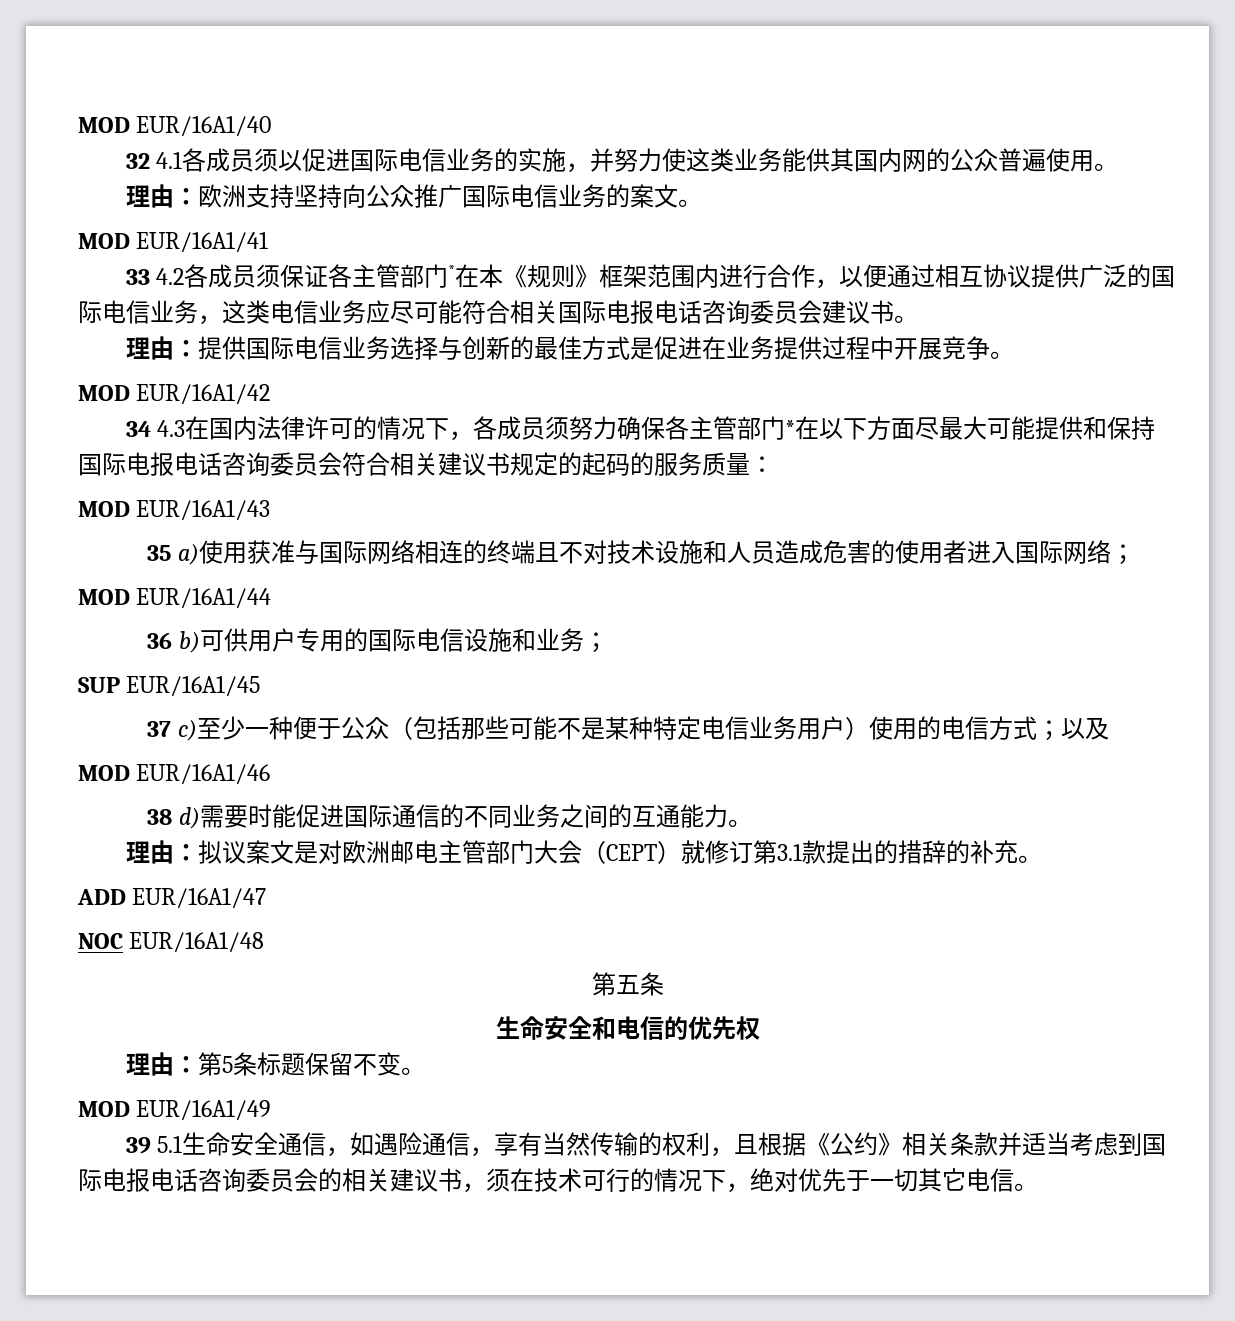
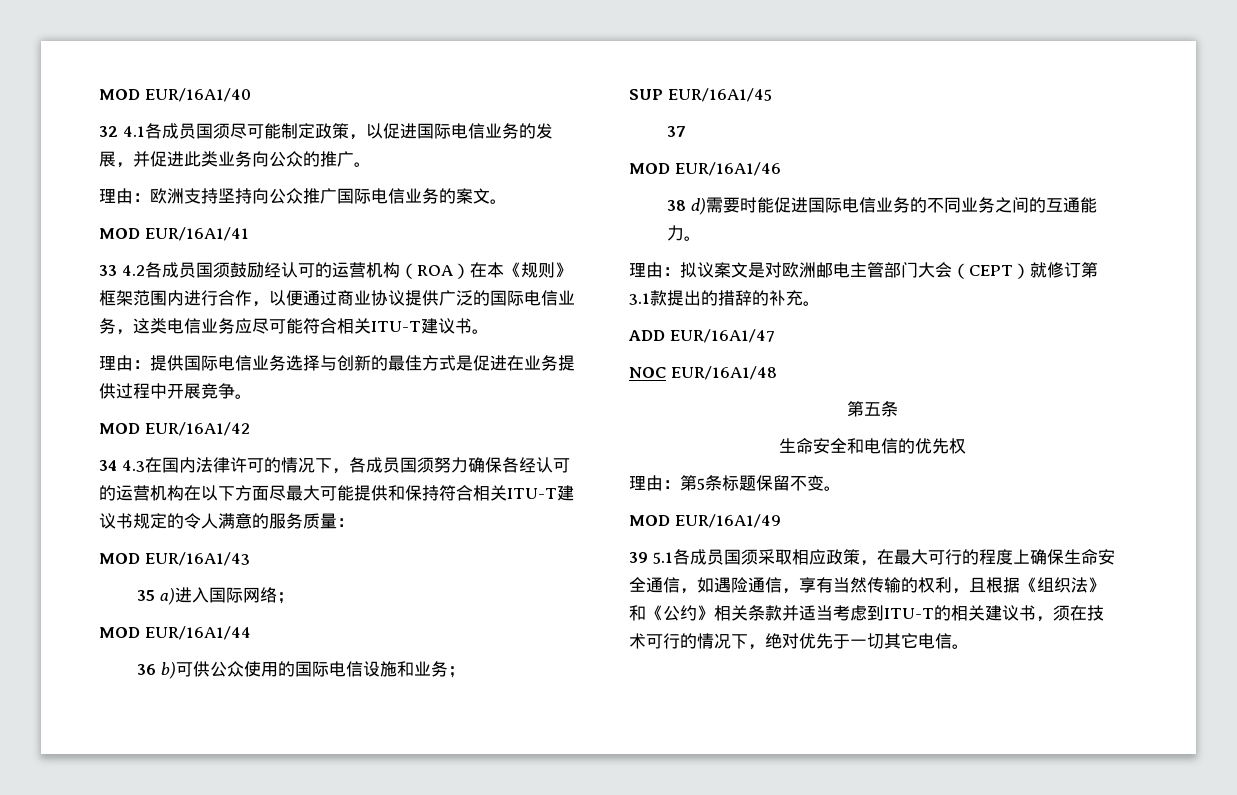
[253,148,278,172] 须 -> [195,123,366,140] 国须尽可能制定政策，
[517,148,1094,173] 实施，并努力使这类业务能供其国内网的公众普遍使用 -> [535,123,553,139] [99,151,354,168] 发展，并促进此类业务向公众的推广
[255,264,455,288] 须保证各主管部门* -> [195,262,470,279] 国须鼓励经认可的运营机构（ROA）
[934,264,983,288] 相互 -> [337,290,371,306] 商业
[558,300,822,324] 国际电报电话咨询委员会 -> [371,321,421,332] ITU-T
(545, 428) none -> [399,457,417,473] 国
[688,416,795,440] 主管部门* -> [518,457,570,473] [99,485,184,501] 经认可的运营机构
[78,452,438,476] 国际电报电话咨询委员会符合相关 -> [439,485,557,501] 符合相关ITU-T
[582,452,630,476] 起码 -> [184,513,252,529] 令人满意
[198,540,967,564] 使用获准与国际网络相连的终端且不对技术设施和人员造成危害的使用者 -> (175, 596) none
[247,628,320,652] 用户专 -> [209,661,261,677] 公众使
[177,716,1109,741] c)至少一种便于公众（包括那些可能不是某种特定电信业务用户）使用的电信方式；以及 -> (687, 131) none
[391,804,440,828] 通信 -> [841,197,910,213] 电信业务
(182, 1144) none -> [672,549,1064,566] 各成员国须采取相应政策，在最大可行的程度上确保
(830, 1144) none -> [1037,577,1105,593] [629,605,663,621] 组织法》和《
[1141,1134,1166,1156] [78,1168,318,1192] 国际电报电话咨询委员会 -> [884,608,934,619] ITU-T

